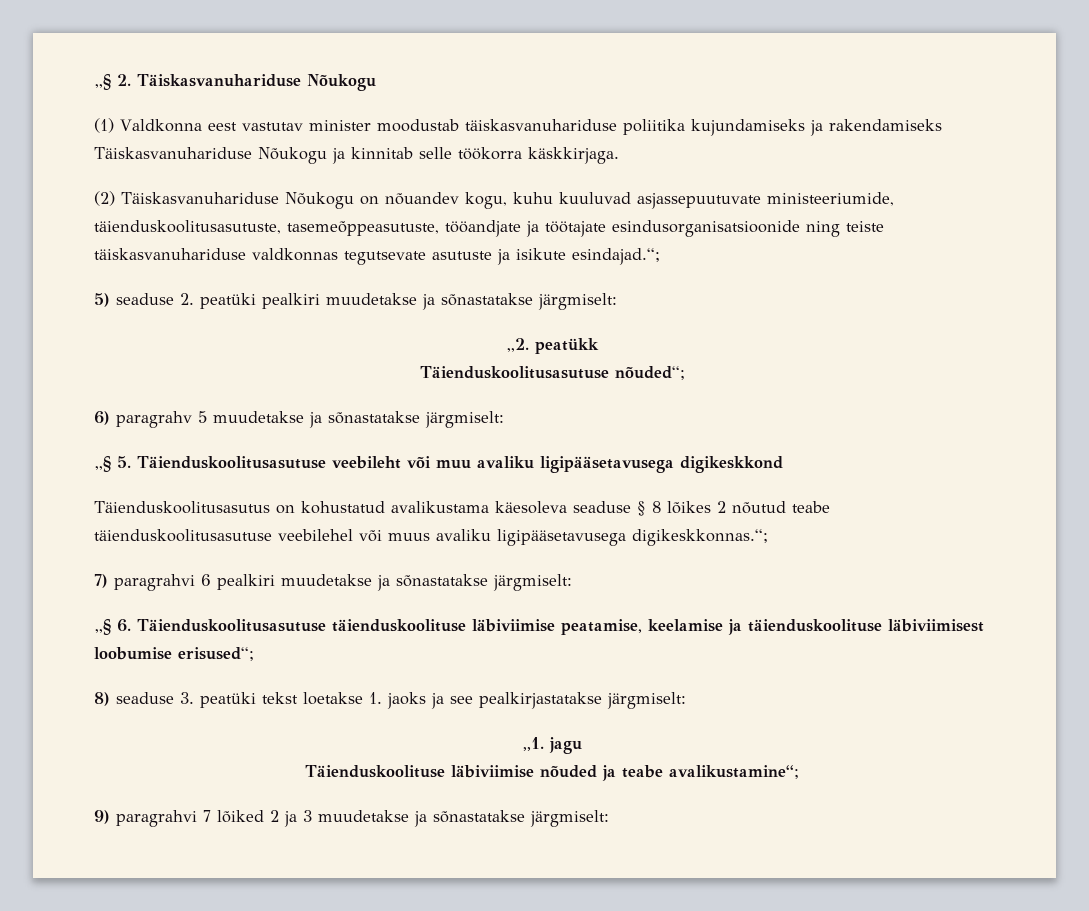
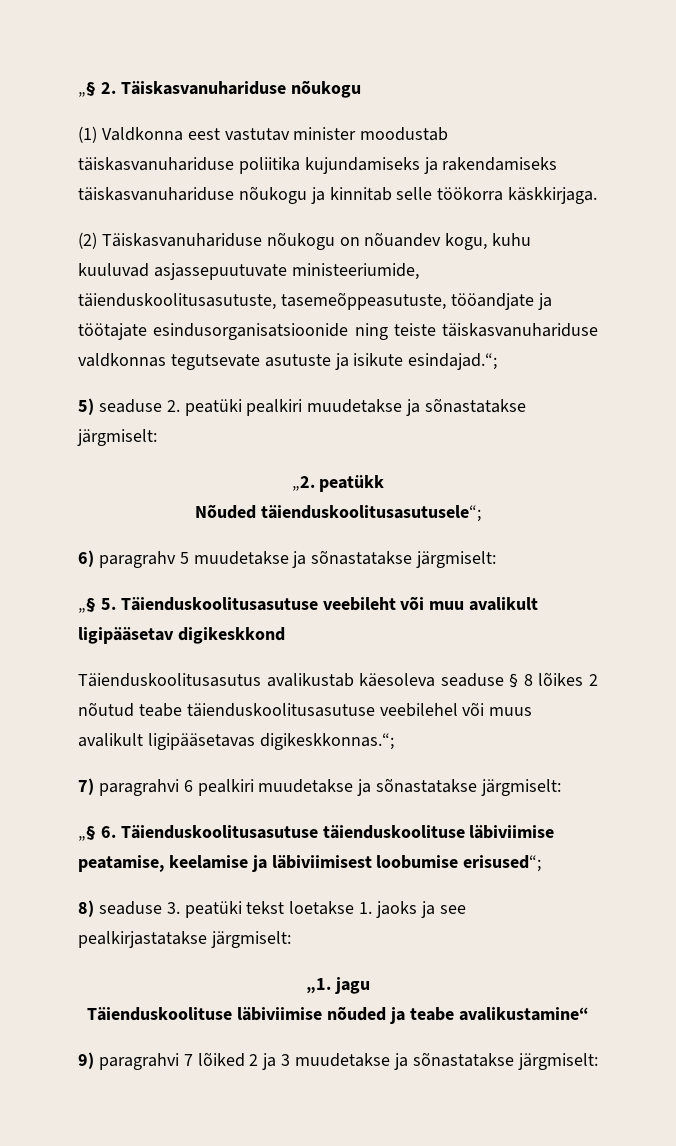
[307,74,376,91] Nõukogu -> [290,80,361,98] nõukogu
[94,147,327,164] Täiskasvanuhariduse Nõukogu -> [78,186,307,204] täiskasvanuhariduse nõukogu
[285,192,354,209] Nõukogu -> [266,232,335,250] nõukogu
[419,366,685,380] Täienduskoolitusasutuse nõuded“; -> [195,504,481,522] Nõuded täienduskoolitusasutusele“;
[477,456,674,473] avaliku ligipääsetavusega -> [469,597,539,611] [78,627,174,644] avalikult ligipääsetav
[276,501,489,514] on kohustatud avalikustama -> [266,673,354,687] avalikustab
[436,529,626,546] avaliku ligipääsetavusega -> [78,733,255,750] avalikult ligipääsetavas
[748,619,882,632] täienduskoolituse -> (267, 863) none
[669,765,799,779] avalikustamine“; -> [458,1007,589,1021] avalikustamine“

